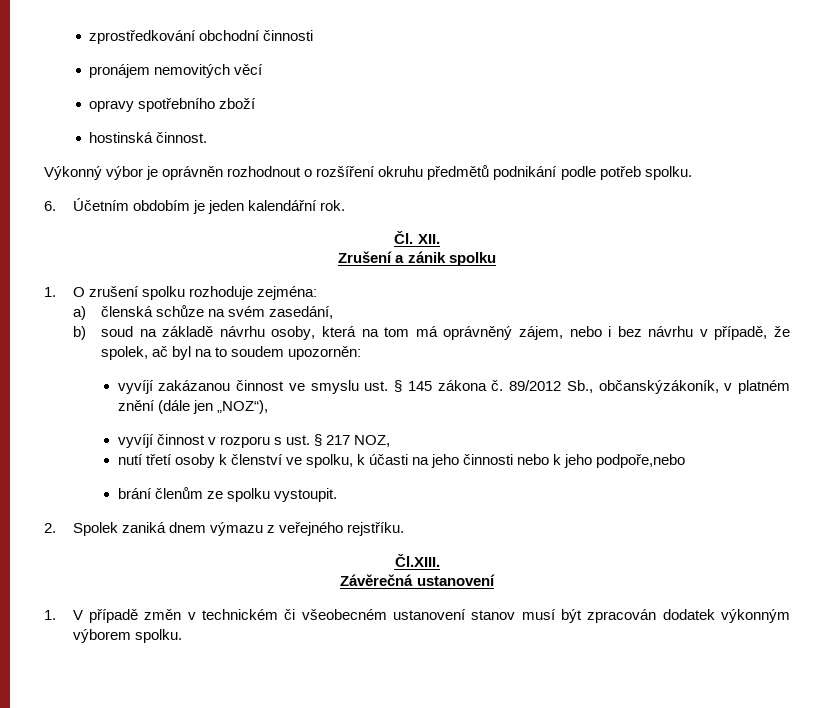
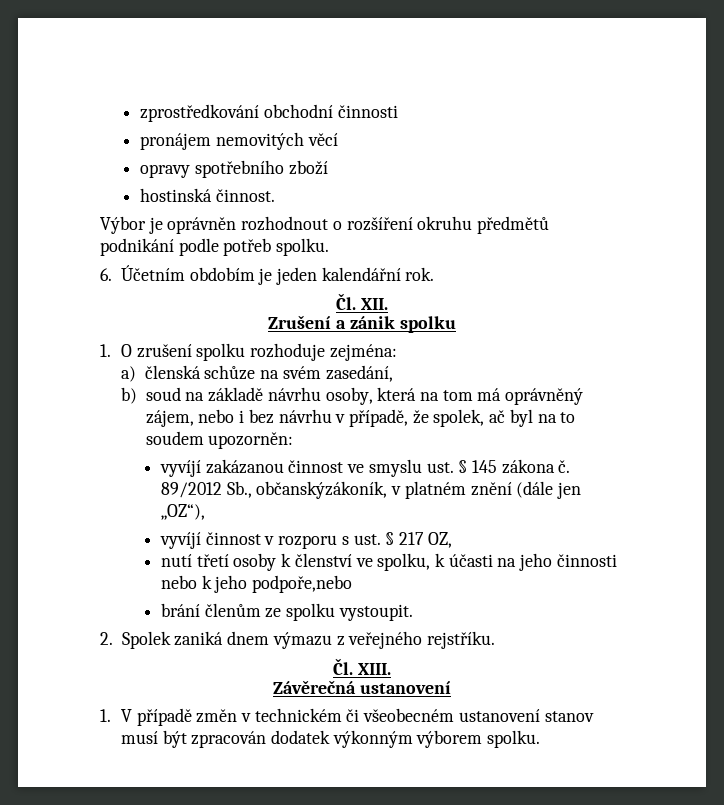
[44,166,144,180] Výkonný výbor -> [100,216,146,234] Výbor
[216,400,268,414] „NOZ“), -> [160,504,205,520] „OZ“),
[354,435,391,447] NOZ, -> [427,532,452,548] OZ,
[394,554,440,567] Čl.XIII. -> [333,658,391,675] Čl. XIII.

